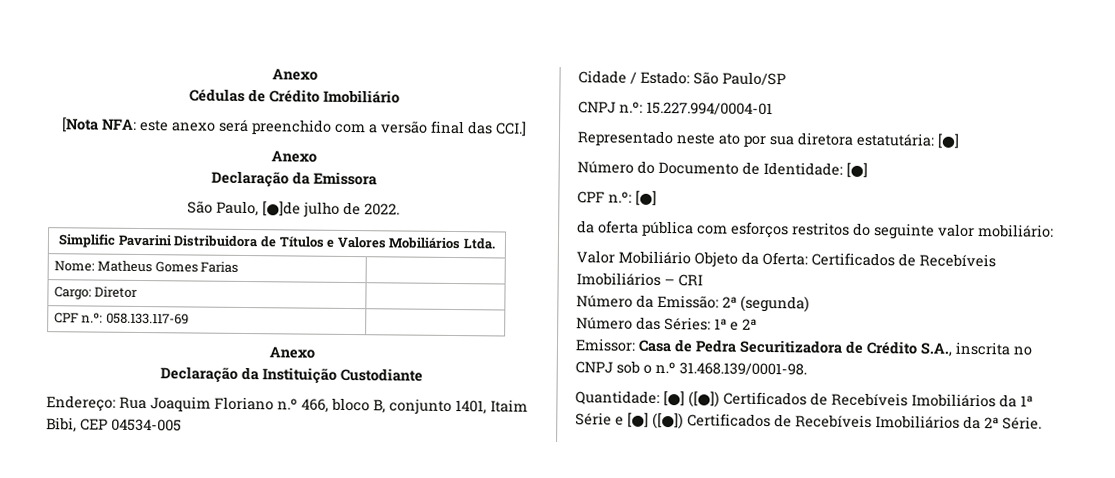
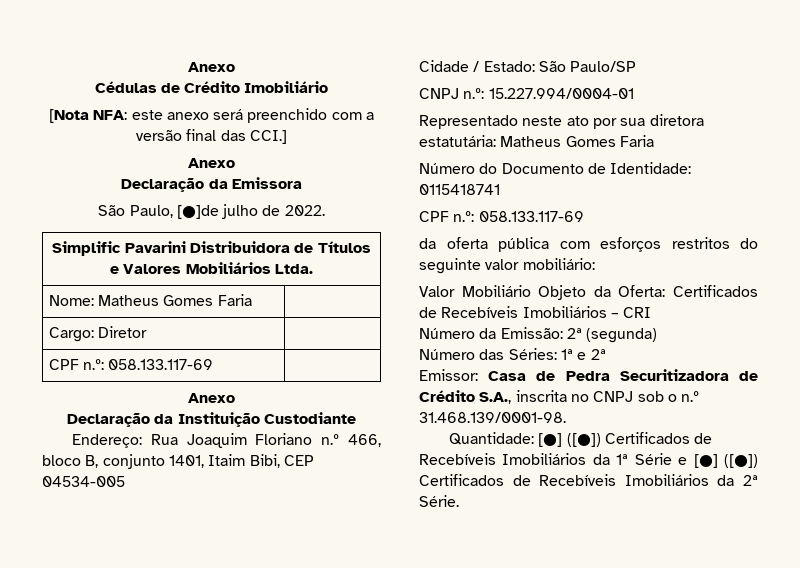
[200,261,239,273] Farias -> [217,294,252,306] Faria
[937,133,960,149] [●] -> [500,135,654,147] Matheus Gomes Faria
[846,162,868,178] [577,190,657,206] [●] // CPF n.º: [●] -> [419,184,500,195] [419,211,584,222] 0115418741 // CPF n.º: 058.133.117-69

